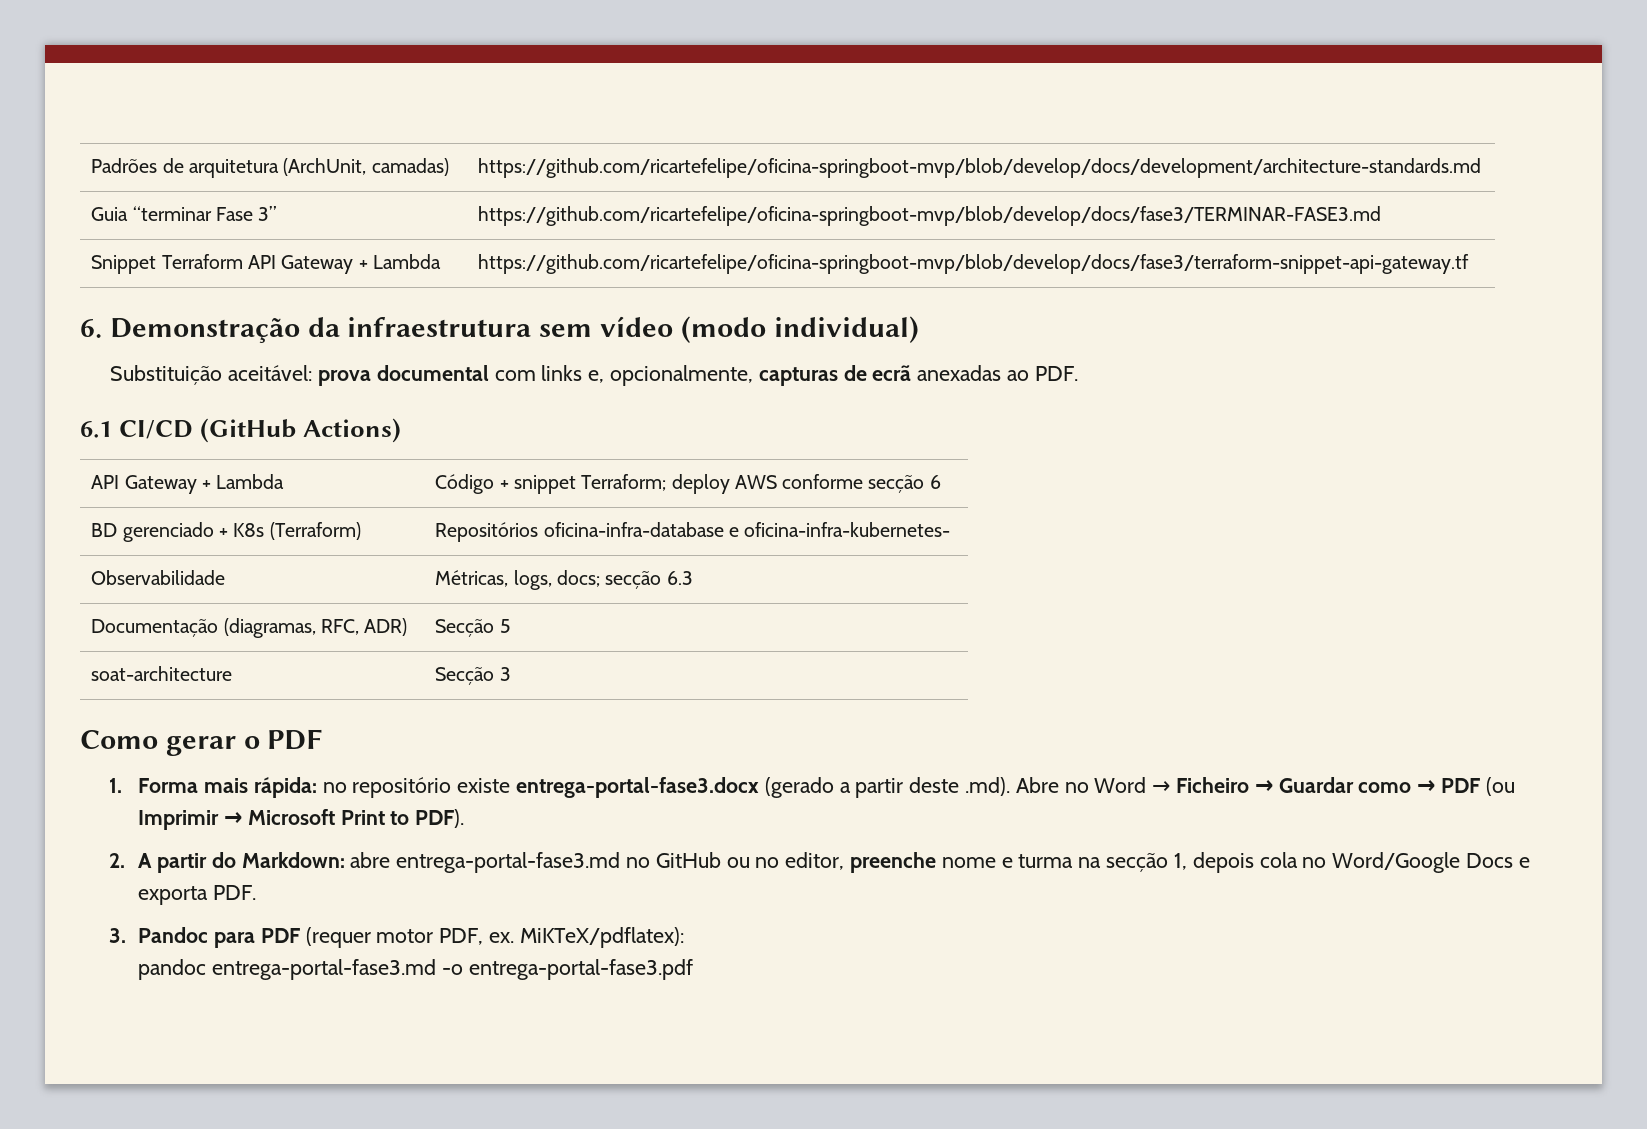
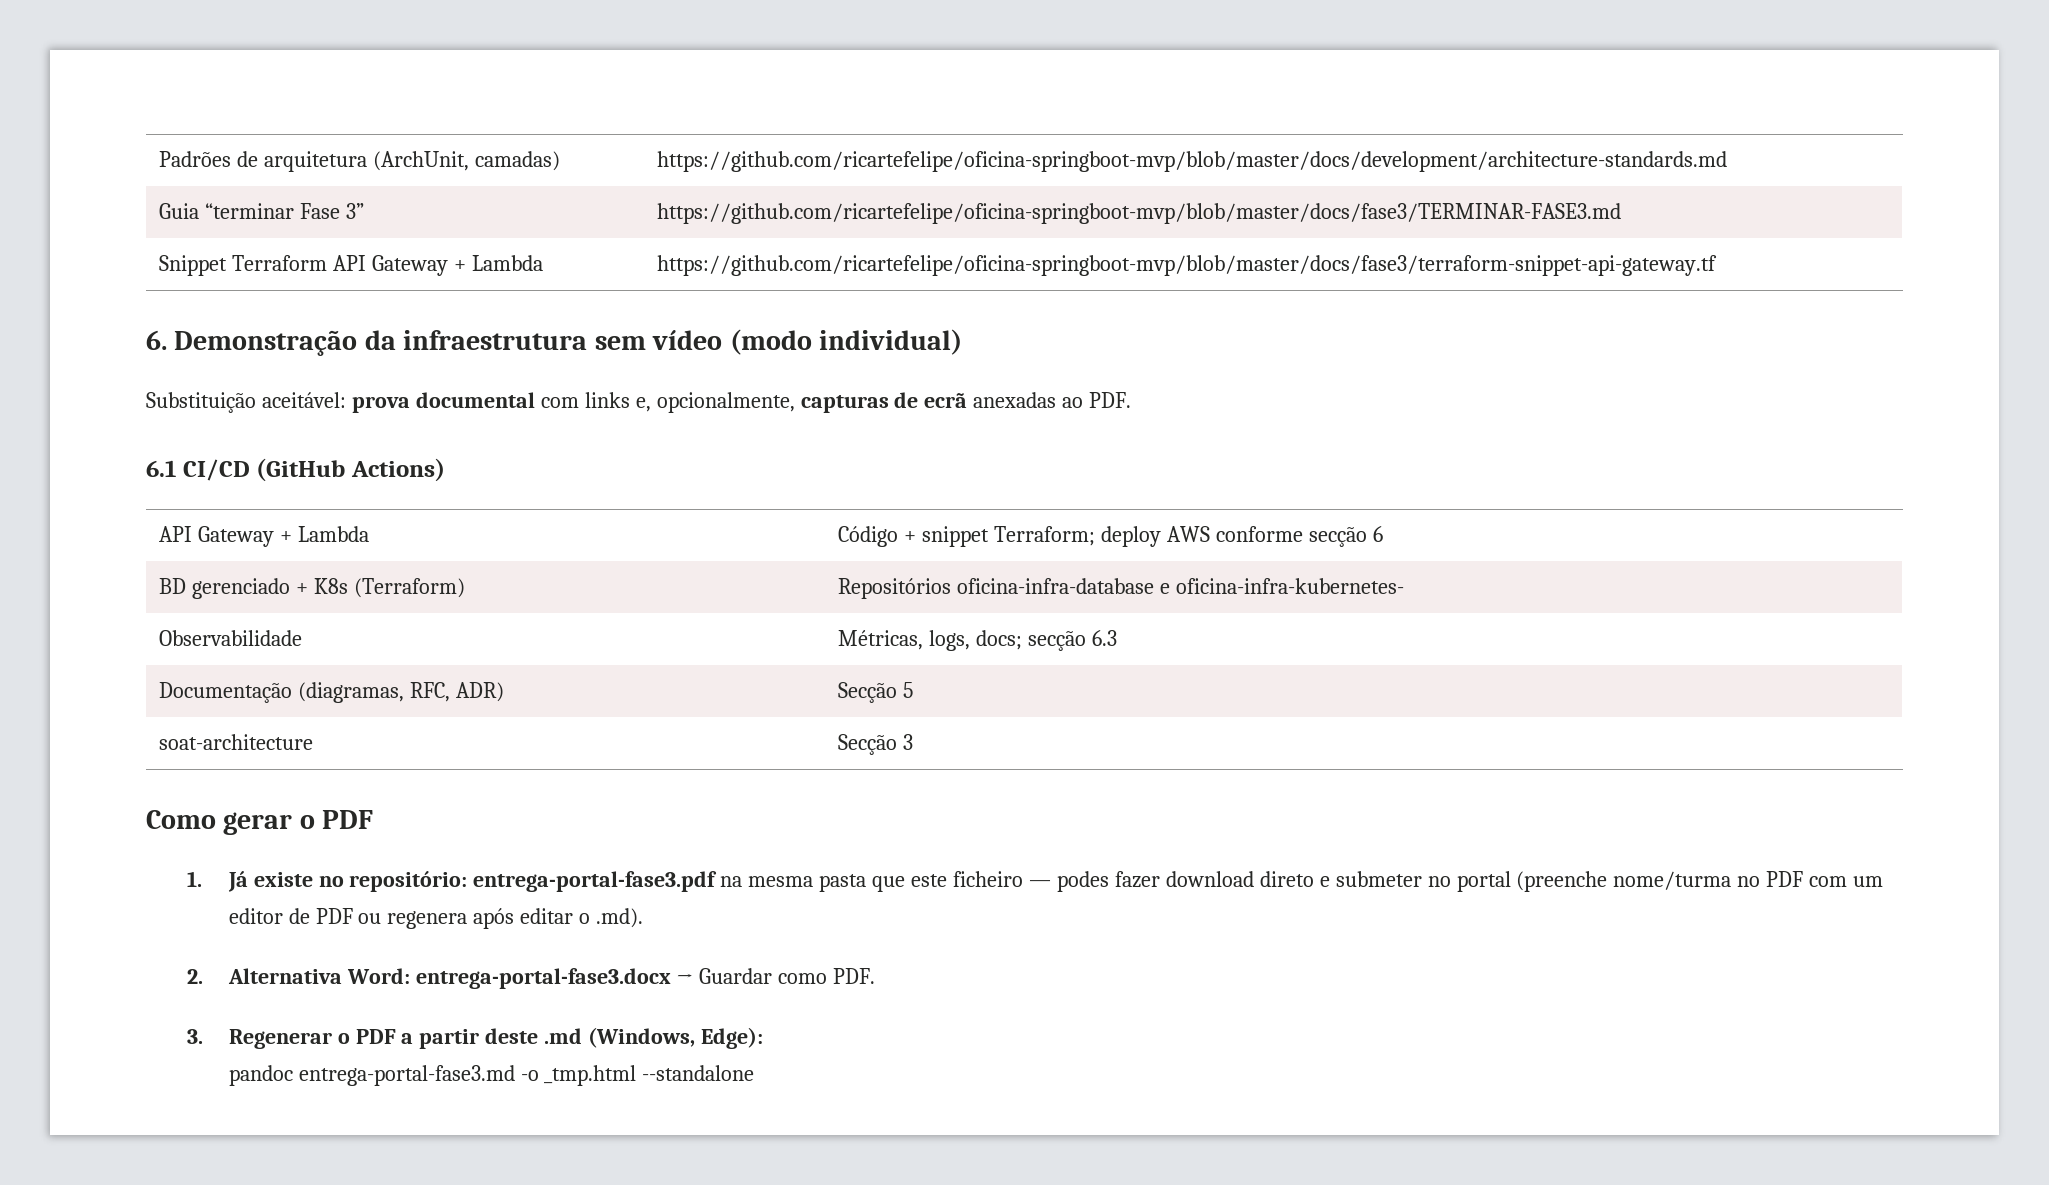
[478,158,1482,178] https://github.com/ricartefelipe/oficina-springboot-mvp/blob/develop/docs/development/architecture-standards.md -> [657,151,1728,172] https://github.com/ricartefelipe/oficina-springboot-mvp/blob/master/docs/development/architecture-standards.md
[478,206,1382,226] https://github.com/ricartefelipe/oficina-springboot-mvp/blob/develop/docs/fase3/TERMINAR-FASE3.md -> [657,203,1622,224] https://github.com/ricartefelipe/oficina-springboot-mvp/blob/master/docs/fase3/TERMINAR-FASE3.md
[478,254,1470,274] https://github.com/ricartefelipe/oficina-springboot-mvp/blob/develop/docs/fase3/terraform-snippet-api-gateway.tf -> [657,255,1718,276] https://github.com/ricartefelipe/oficina-springboot-mvp/blob/master/docs/fase3/terraform-snippet-api-gateway.tf
[138,777,1515,798] [138,809,465,830] [109,852,1530,873] [138,885,257,905] [109,927,684,948] Forma mais rápida: no repositório existe entrega-portal-fase3.docx (gerado a partir deste .md). Abre no Word → Ficheiro → Guardar como → PDF (ou Imprimir → Microsoft Print to PDF). // 2. A partir do Markdown: abre entrega-portal-fase3.md no GitHub ou no editor, preenche nome e turma na secção 1, depois cola no Word/Google Docs e exporta PDF. // 3. Pandoc para PDF (requer motor PDF, ex. MiKTeX/pdflatex): -> [227,871,1884,892] [228,908,644,929] [187,968,876,989] [187,1027,764,1049] Já existe no repositório: entrega-portal-fase3.pdf na mesma pasta que este ficheiro — podes fazer download direto e submeter no portal (preenche nome/turma no PDF com um editor de PDF ou regenera após editar o .md). // 2. Alternativa Word: entrega-portal-fase3.docx → Guardar como PDF. // 3. Regenerar o PDF a partir deste .md (Windows, Edge):
[468,959,693,980] entrega-portal-fase3.pdf -> [544,1065,755,1086] _tmp.html --standalone

